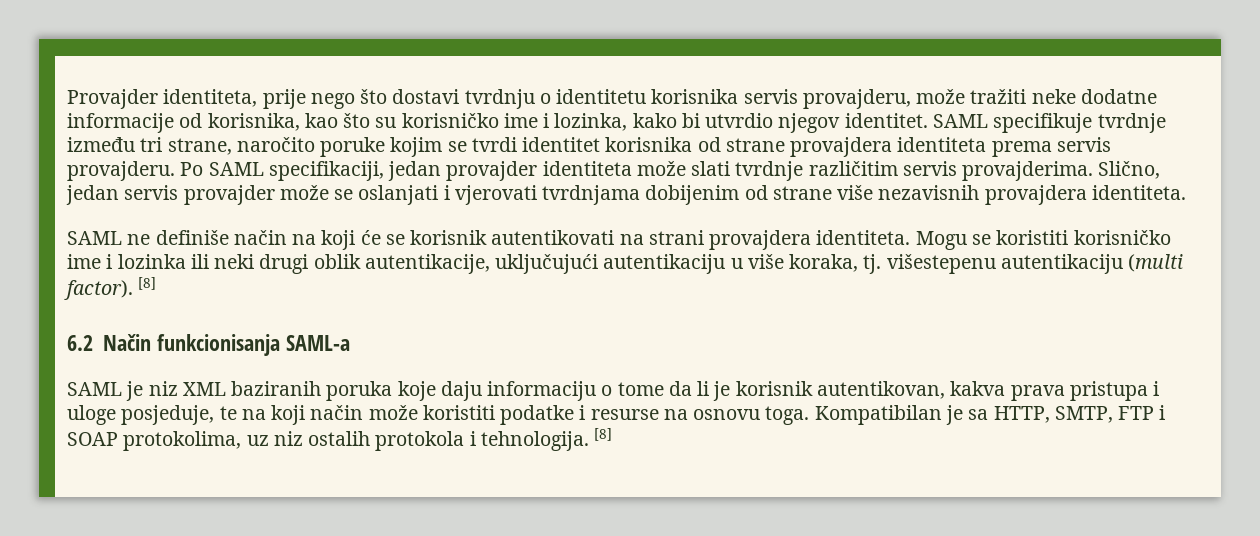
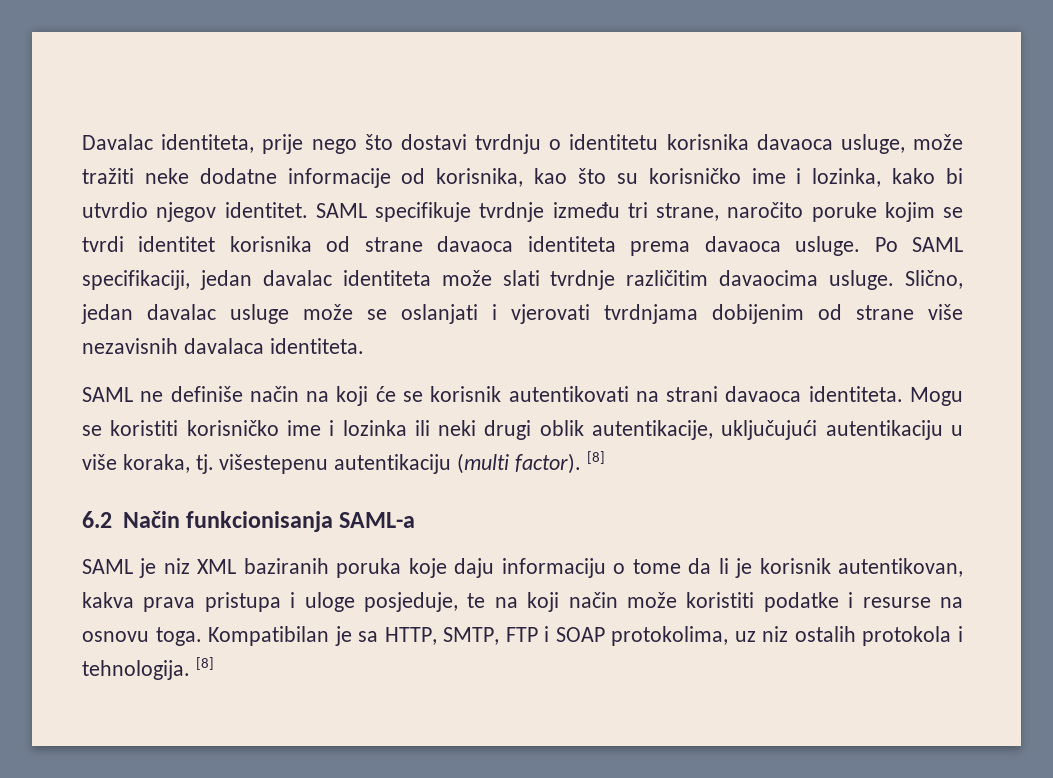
[67,89,158,109] Provajder -> [82,134,153,150] Davalac
[743,89,911,109] servis provajderu, -> [756,134,905,154] davaoca usluge,
[790,137,893,157] provajdera -> [437,236,514,252] davaoca
[1056,137,1111,152] [67,161,175,181] servis provajderu. -> [704,236,861,256] davaoca usluge.
[446,161,538,181] provajder -> [262,270,332,286] davalac
[902,161,1161,181] [66,185,275,205] servis provajderima. Slično, jedan servis provajder -> [719,270,963,290] [81,304,289,324] davaocima usluge. Slično, jedan davalac usluge
[984,185,1087,205] provajdera -> [183,338,264,354] davalaca
[709,230,812,250] provajdera -> [725,386,802,402] davaoca

